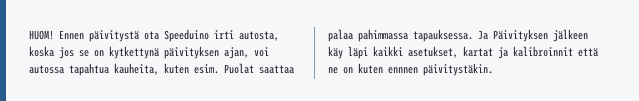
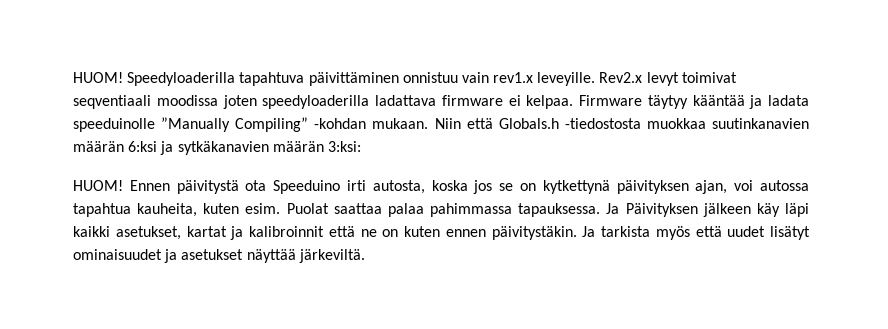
[29,30,54,40] HUOM! -> [73,72,737,86] [73,95,809,109] [73,117,810,132] [73,141,361,155] [73,180,123,191] HUOM! Speedyloaderilla tapahtuva päivittäminen onnistuu vain rev1.x leveyille. Rev2.x levyt toimivat seqventiaali moodissa joten speedyloaderilla ladattava firmware ei kelpaa. Firmware täytyy kääntää ja ladata speeduinolle ”Manually Compiling” -kohdan mukaan. Niin että Globals.h -tiedostosta muokkaa suutinkanavien määrän 6:ksi ja sytkäkanavien määrän 3:ksi: // HUOM!
[388,63,493,76] ennnen päivitystäkin. -> [445,226,810,240] [73,249,365,263] ennen päivitystäkin. Ja tarkista myös että uudet lisätyt ominaisuudet ja asetukset näyttää järkeviltä.

